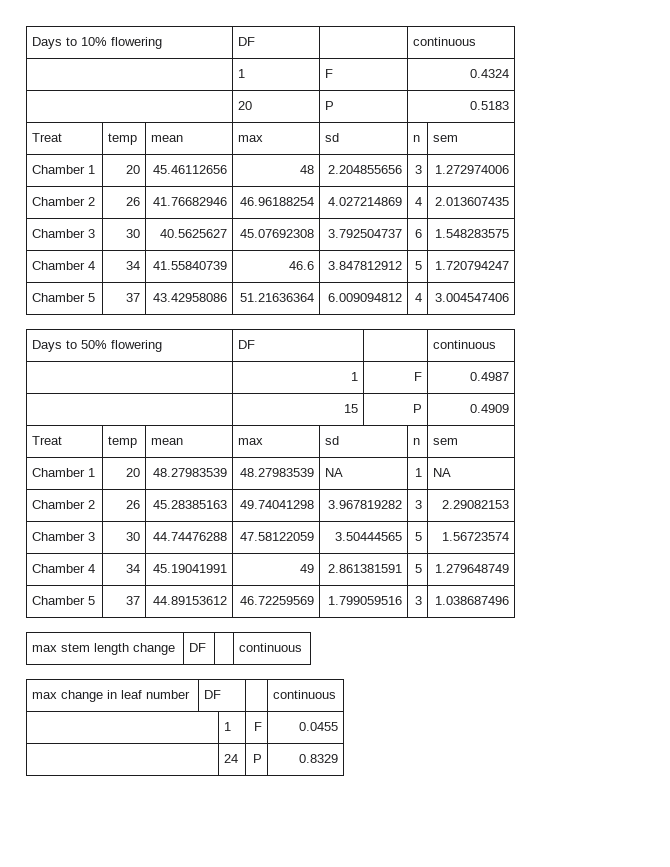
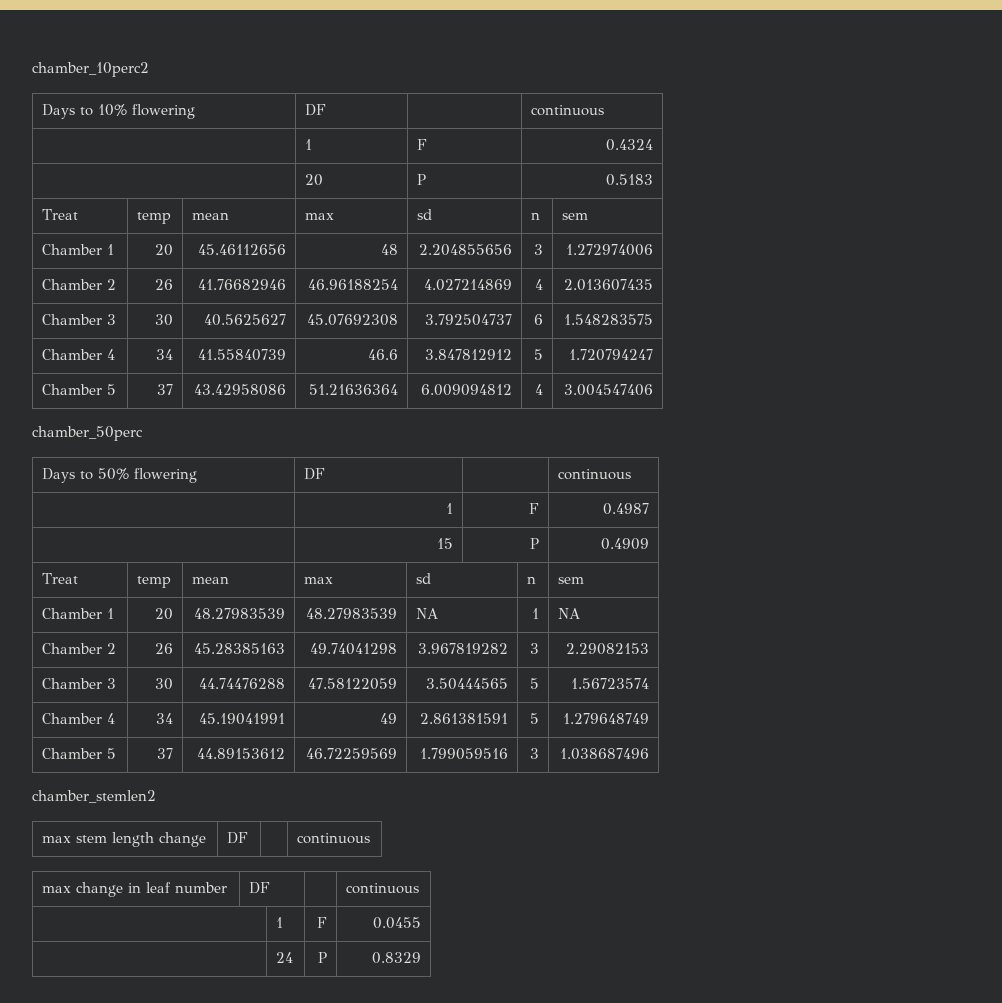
(32, 43) none -> [32,62,149,77] chamber_10perc2 //
(509, 297) none -> [32,426,143,441] // chamber_50perc
(509, 600) none -> [32,790,156,803] // chamber_stemlen2

